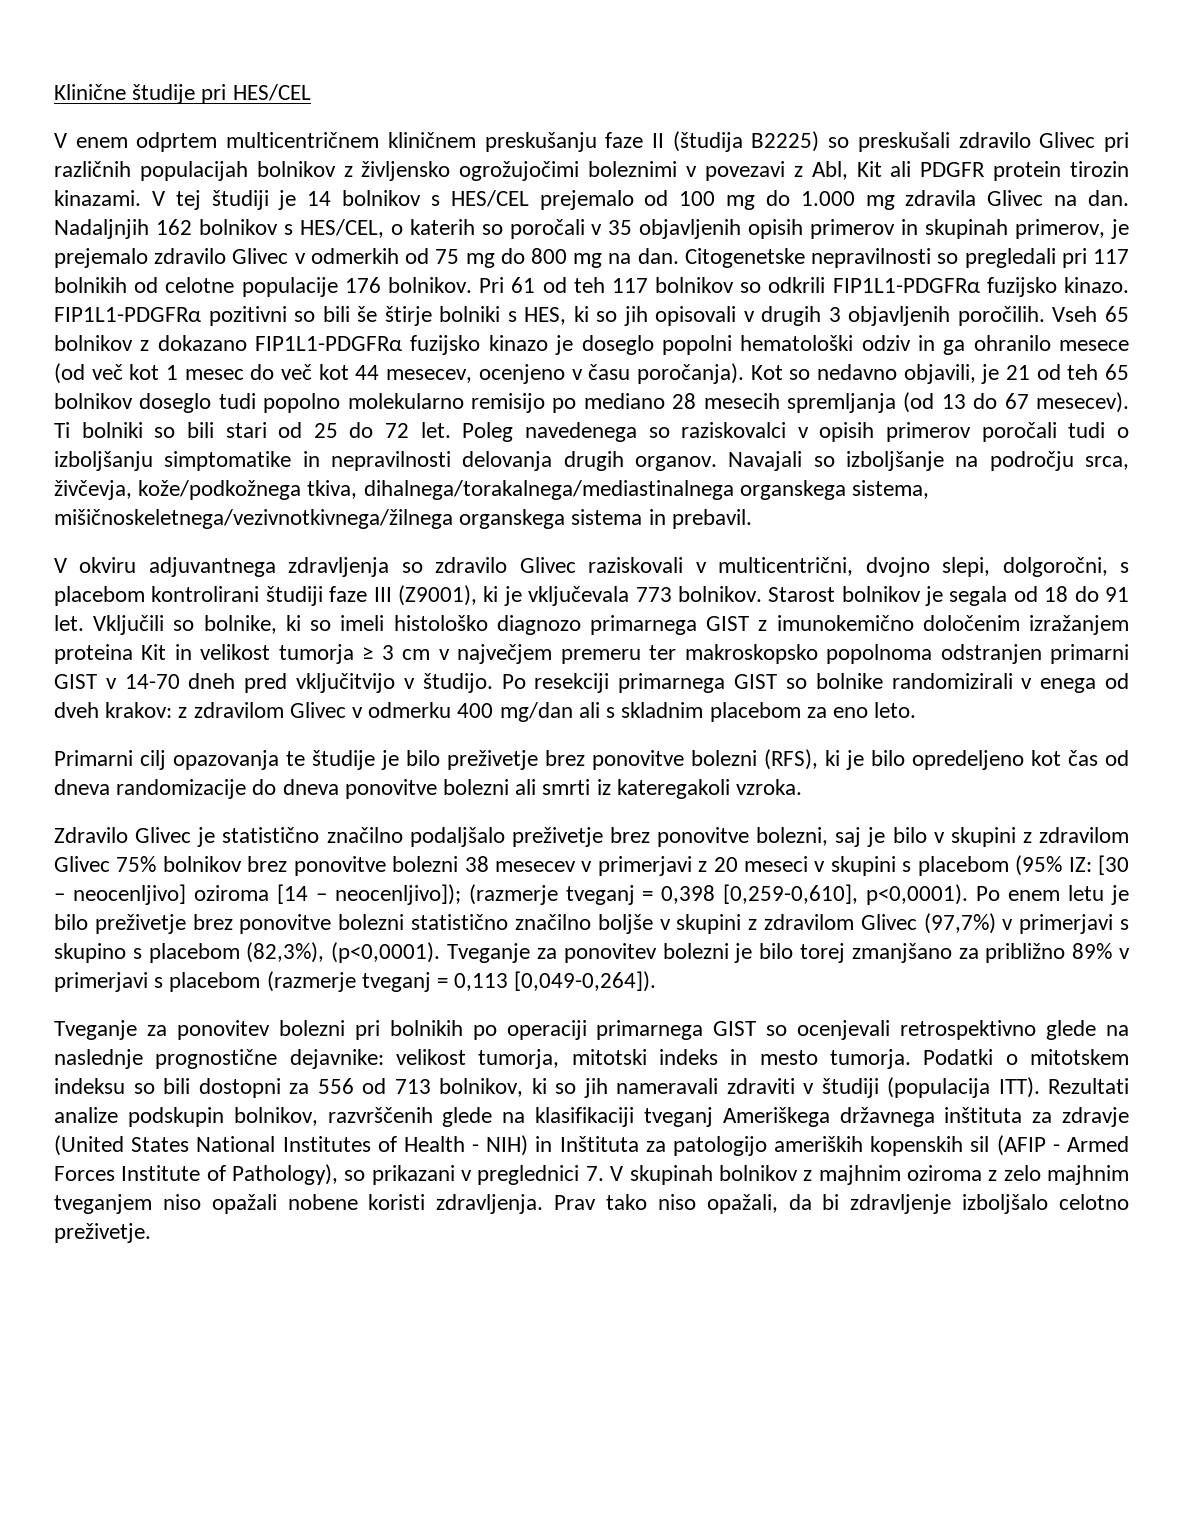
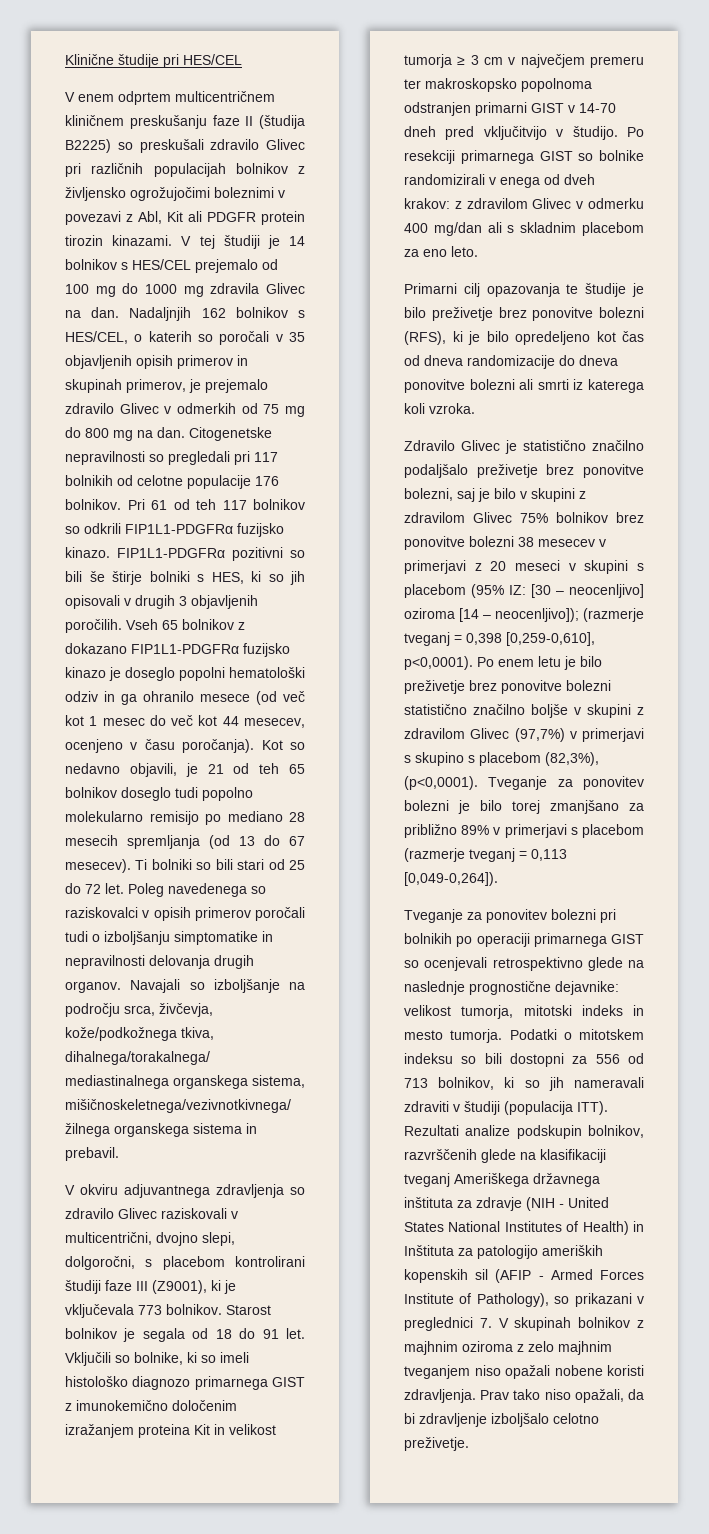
[800,191,855,206] 1.000 -> [145,284,177,294] 1000
[616,779,730,799] kateregakoli -> [588,379,644,393] [404,403,425,414] katerega koli
[54,1135,124,1156] (United -> [526,1197,609,1211] (NIH - United
[403,1135,529,1156] Health - NIH) -> [582,1221,629,1235] Health)

